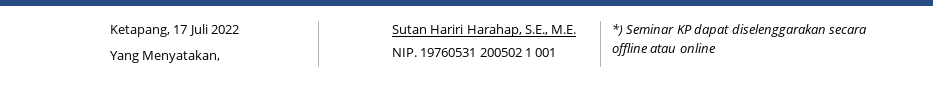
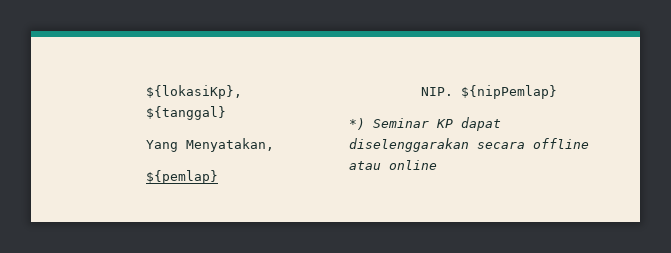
[109,24,239,37] [109,50,221,63] [391,24,577,37] [391,48,557,57] Ketapang, 17 Juli 2022 // Yang Menyatakan, // Sutan Hariri Harahap, S.E., M.E. // NIP. 19760531 200502 1 001 -> [146,85,243,99] [146,106,227,120] [146,138,275,152] [146,170,219,184] [421,85,558,99] ${lokasiKp}, ${tanggal} // Yang Menyatakan, // ${pemlap} // NIP. ${nipPemlap}

